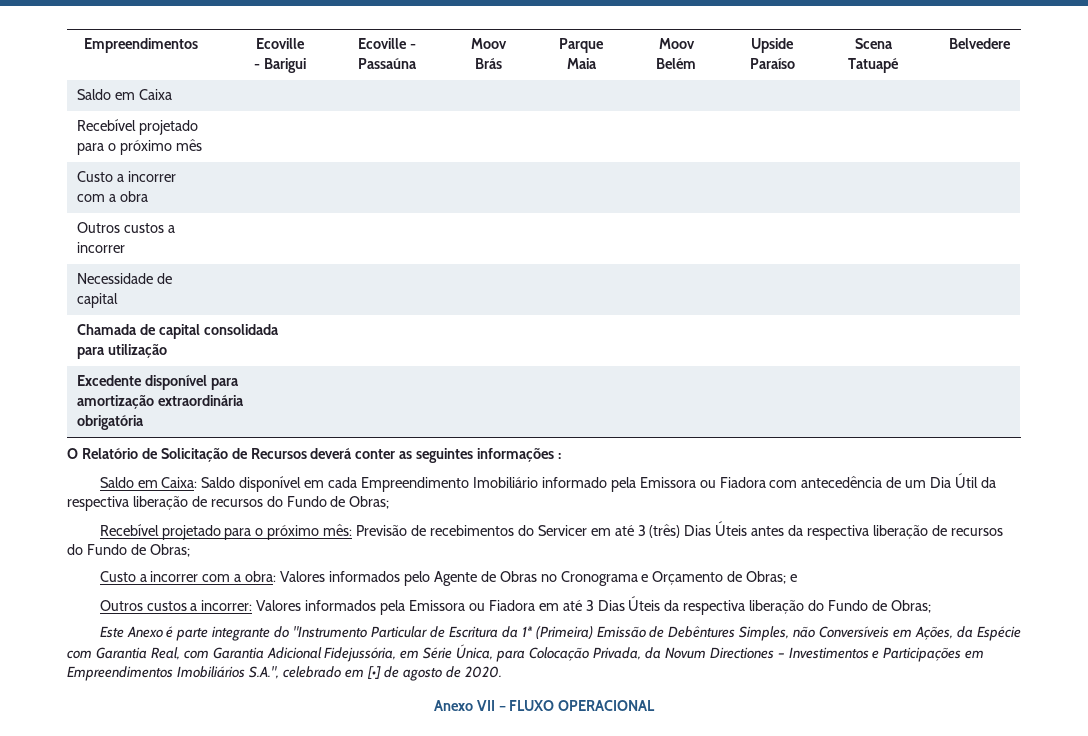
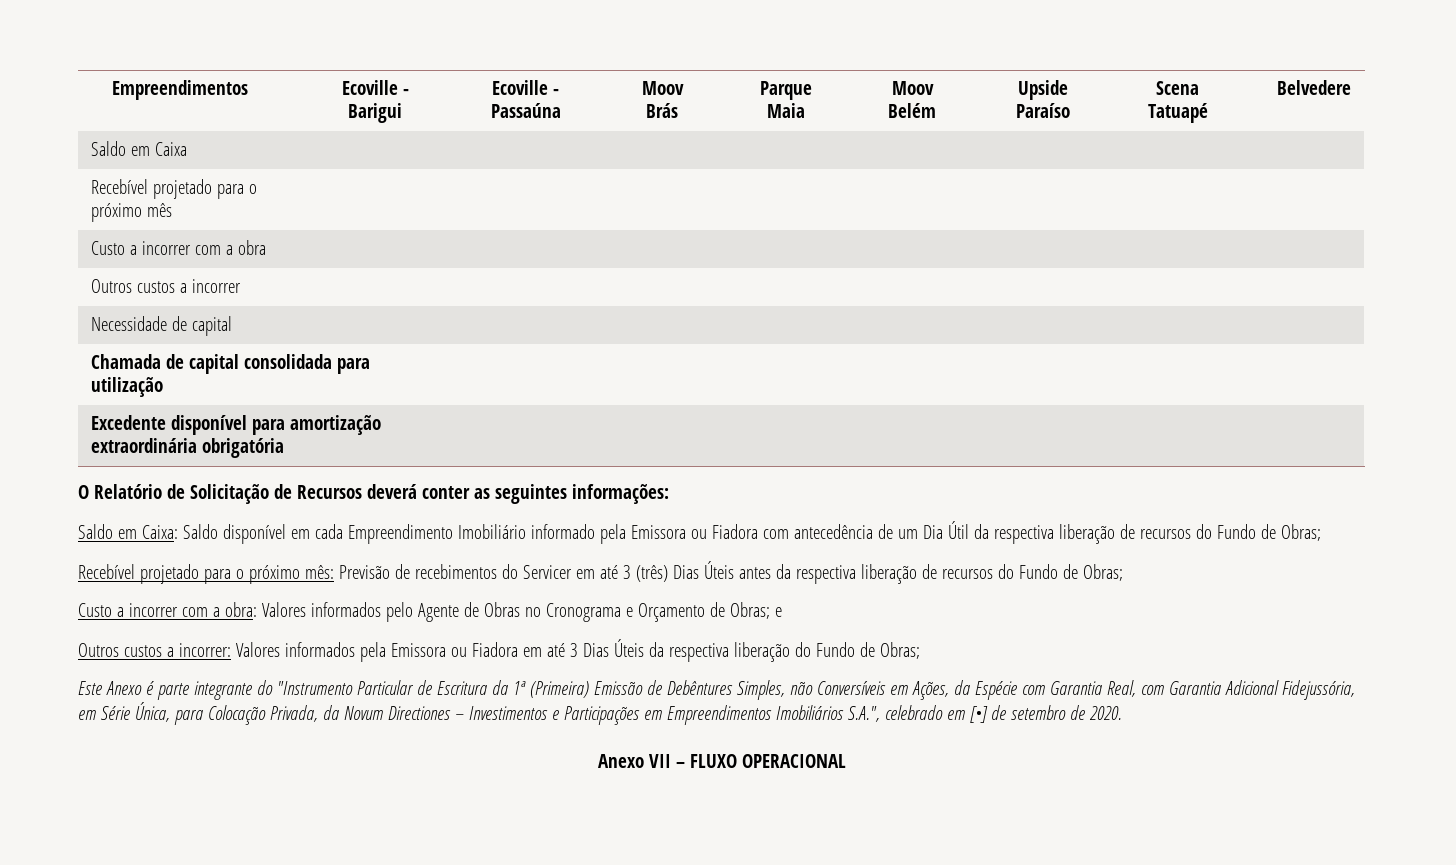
[477,448,562,462] informações : -> [571,484,669,504] informações:
[403,668,443,681] agosto -> [1010,705,1066,720] setembro

